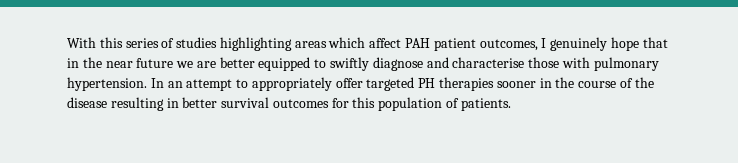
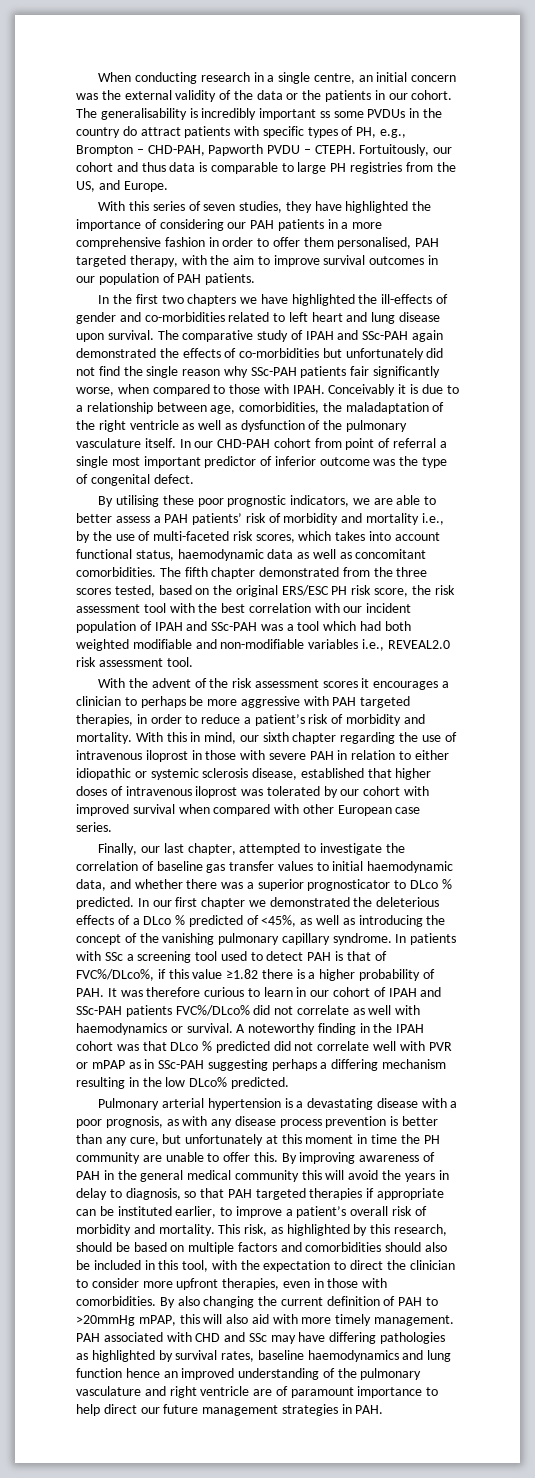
[67,37,668,51] [67,57,659,71] [67,77,654,91] [67,97,511,111] With this series of studies highlighting areas which affect PAH patient outcomes, I genuinely hope that in the near future we are better equipped to swiftly diagnose and characterise those with pulmonary hypertension. In an attempt to appropriately offer targeted PH therapies sooner in the course of the disease resulting in better survival outcomes for this population of patients. -> [98,72,457,84] [76,90,453,102] [76,108,443,120] [76,126,407,138] [76,144,453,156] [76,162,456,174] [76,180,168,192] [98,201,432,213] [76,219,383,231] [76,237,440,249] [76,255,439,267] [76,273,256,285] [98,294,448,306] [76,312,441,324] [76,330,444,342] [76,348,444,360] [76,366,441,378] [76,384,459,396] [76,402,445,414] [76,420,408,432] [76,438,447,450] [76,456,448,468] [76,474,194,486] [98,495,437,507] [76,513,444,525] [76,531,440,543] [76,549,427,561] [76,567,428,579] [76,585,455,597] [76,603,412,613] [76,621,411,633] [76,639,450,651] [76,657,193,667] [98,678,449,690] [76,696,411,708] [76,714,425,726] [76,732,457,744] [76,750,449,762] [76,768,432,780] [76,786,430,798] [76,804,421,816] [76,822,112,832] [98,843,405,855] [76,861,454,873] [76,879,452,891] [76,897,440,909] [76,915,446,927] [76,933,457,945] [76,951,387,963] [76,969,435,981] [76,987,442,997] [76,1005,421,1017] [76,1023,425,1035] [76,1041,452,1053] [76,1059,447,1071] [76,1077,289,1089] [98,1098,458,1110] [76,1116,439,1128] [76,1134,440,1146] [76,1152,436,1164] [76,1170,449,1182] [76,1188,445,1200] [76,1206,427,1218] [76,1224,448,1236] [76,1242,448,1254] [76,1260,455,1272] [76,1278,388,1290] [76,1296,439,1308] [76,1314,455,1326] [76,1332,446,1344] [76,1350,452,1362] [76,1368,422,1380] [76,1386,439,1398] [76,1404,384,1416] When conducting research in a single centre, an initial concern was the external validity of the data or the patients in our cohort. The generalisability is incredibly important ss some PVDUs in the country do attract patients with specific types of PH, e.g., Brompton – CHD-PAH, Papworth PVDU – CTEPH. Fortuitously, our cohort and thus data is comparable to large PH registries from the US, and Europe. // With this series of seven studies, they have highlighted the importance of considering our PAH patients in a more comprehensive fashion in order to offer them personalised, PAH targeted therapy, with the aim to improve survival outcomes in our population of PAH patients. // In the first two chapters we have highlighted the ill-effects of gender and co-morbidities related to left heart and lung disease upon survival. The comparative study of IPAH and SSc-PAH again demonstrated the effects of co-morbidities but unfortunately did not find the single reason why SSc-PAH patients fair significantly worse, when compared to those with IPAH. Conceivably it is due to a relationship between age, comorbidities, the maladaptation of the right ventricle as well as dysfunction of the pulmonary vasculature itself. In our CHD-PAH cohort from point of referral a single most important predictor of inferior outcome was the type of congenital defect. // By utilising these poor prognostic indicators, we are able to better assess a PAH patients’ risk of morbidity and mortality i.e., by the use of multi-faceted risk scores, which takes into account functional status, haemodynamic data as well as concomitant comorbidities. The fifth chapter demonstrated from the three scores tested, based on the original ERS/ESC PH risk score, the risk assessment tool with the best correlation with our incident population of IPAH and SSc-PAH was a tool which had both weighted modifiable and non-modifiable variables i.e., REVEAL2.0 risk assessment tool. // With the advent of the risk assessment scores it encourages a clinician to perhaps be more aggressive with PAH targeted therapies, in order to reduce a patient’s risk of morbidity and mortality. With this in mind, our sixth chapter regarding the use of intravenous iloprost in those with severe PAH in relation to either idiopathic or systemic sclerosis disease, established that higher doses of intravenous iloprost was tolerated by our cohort with improved survival when compared with other European case series. // Finally, our last chapter, attempted to investigate the correlation of baseline gas transfer values to initial haemodynamic data, and whether there was a superior prognosticator to DLco % predicted. In our first chapter we demonstrated the deleterious effects of a DLco % predicted of <45%, as well as introducing the concept of the vanishing pulmonary capillary syndrome. In patients with SSc a screening tool used to detect PAH is that of FVC%/DLco%, if this value ≥1.82 there is a higher probability of PAH. It was therefore curious to learn in our cohort of IPAH and SSc-PAH patients FVC%/DLco% did not correlate as well with haemodynamics or survival. A noteworthy finding in the IPAH cohort was that DLco % predicted did not correlate well with PVR or mPAP as in SSc-PAH suggesting perhaps a differing mechanism resulting in the low DLco% predicted. // Pulmonary arterial hypertension is a devastating disease with a poor prognosis, as with any disease process prevention is better than any cure, but unfortunately at this moment in time the PH community are unable to offer this. By improving awareness of PAH in the general medical community this will avoid the years in delay to diagnosis, so that PAH targeted therapies if appropriate can be instituted earlier, to improve a patient’s overall risk of morbidity and mortality. This risk, as highlighted by this research, should be based on multiple factors and comorbidities should also be included in this tool, with the expectation to direct the clinician to consider more upfront therapies, even in those with comorbidities. By also changing the current definition of PAH to >20mmHg mPAP, this will also aid with more timely management. PAH associated with CHD and SSc may have differing pathologies as highlighted by survival rates, baseline haemodynamics and lung function hence an improved understanding of the pulmonary vasculature and right ventricle are of paramount importance to help direct our future management strategies in PAH.

